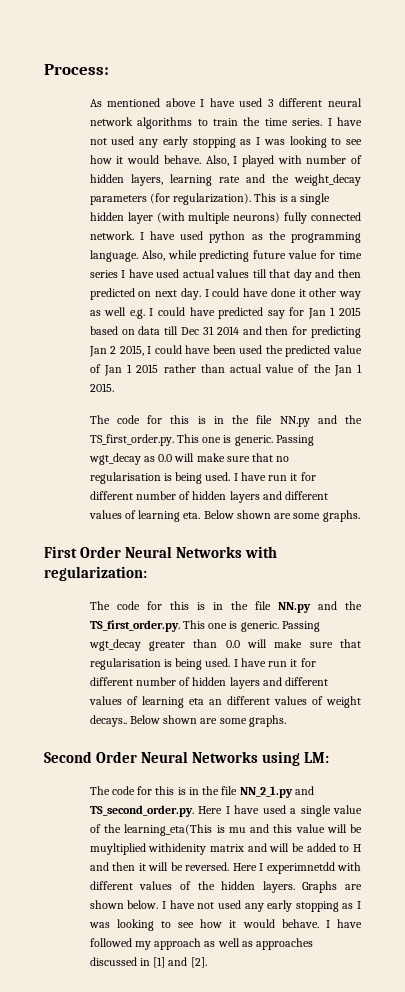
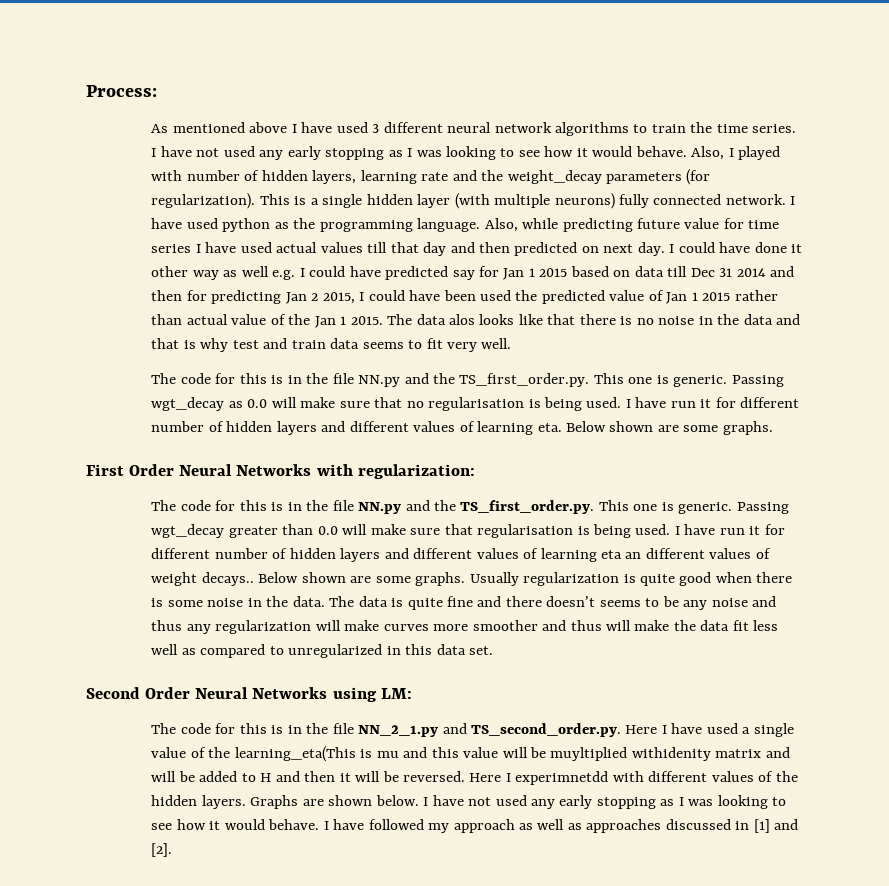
(114, 387) none -> [387,314,800,325] [151,338,512,352] The data alos looks like that there is no noise in the data and that is why test and train data seems to fit very well.
(286, 721) none -> [469,572,793,586] [151,596,777,610] [151,620,779,634] [151,644,494,658] Usually regularization is quite good when there is some noise in the data. The data is quite fine and there doesn’t seems to be any noise and thus any regularization will make curves more smoother and thus will make the data fit less well as compared to unregularized in this data set.

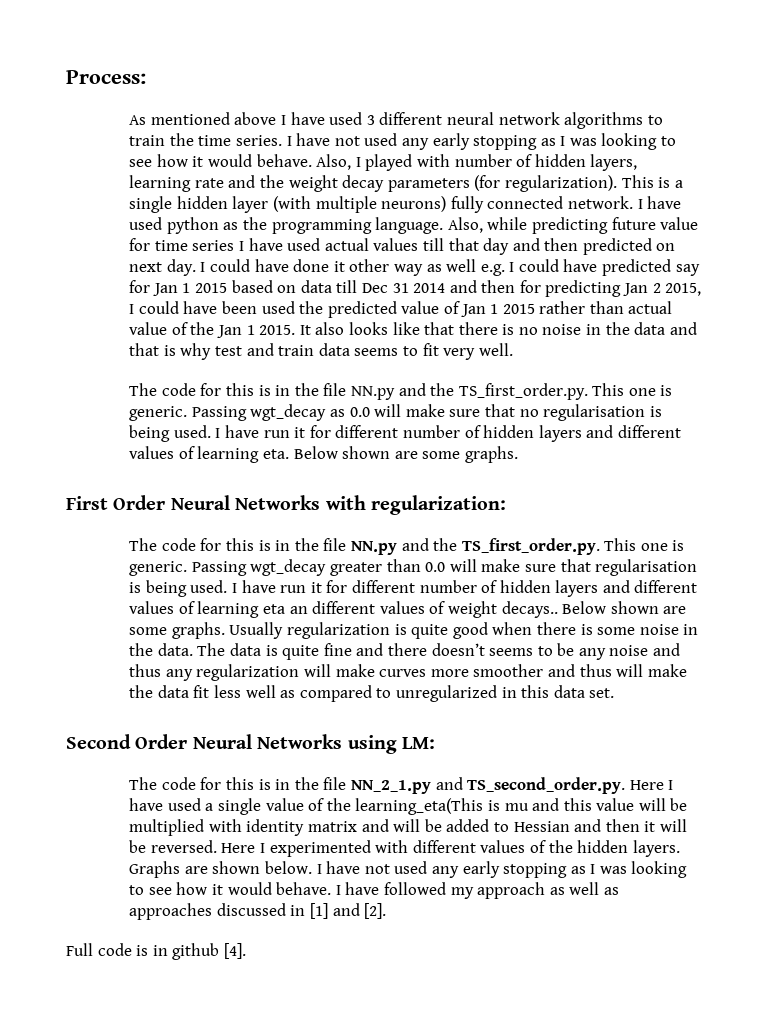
[507,170,602,184] weight_decay -> [288,175,385,192] weight decay
[387,314,475,325] The data alos -> [299,322,345,335] It also
[550,747,711,761] muyltiplied withidenity -> [129,819,305,836] multiplied with identity
[260,773,272,782] H -> [513,821,570,832] Hessian
[515,771,609,785] experimnetdd -> [269,840,371,857] experimented
(173, 850) none -> [66,943,246,960] // Full code is in github [4].

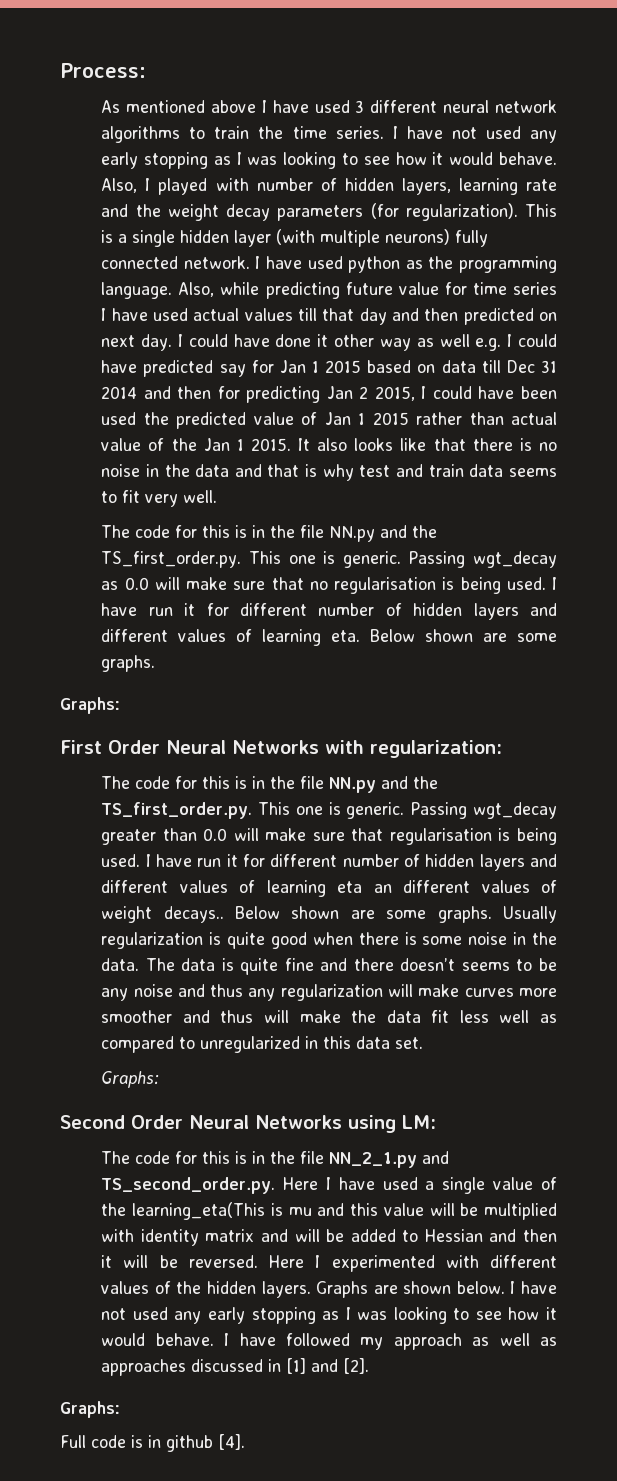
(518, 454) none -> [60,697,120,714] // Graphs:
(615, 693) none -> [101,1071,160,1088] // Graphs:
(387, 911) none -> [60,1401,120,1418] // Graphs:

